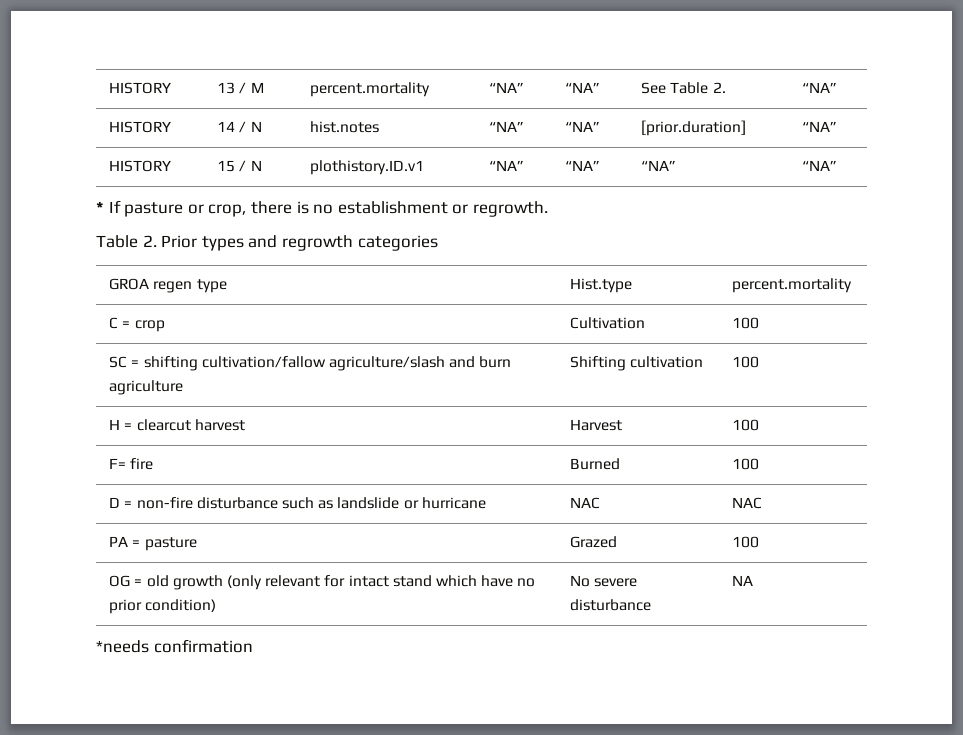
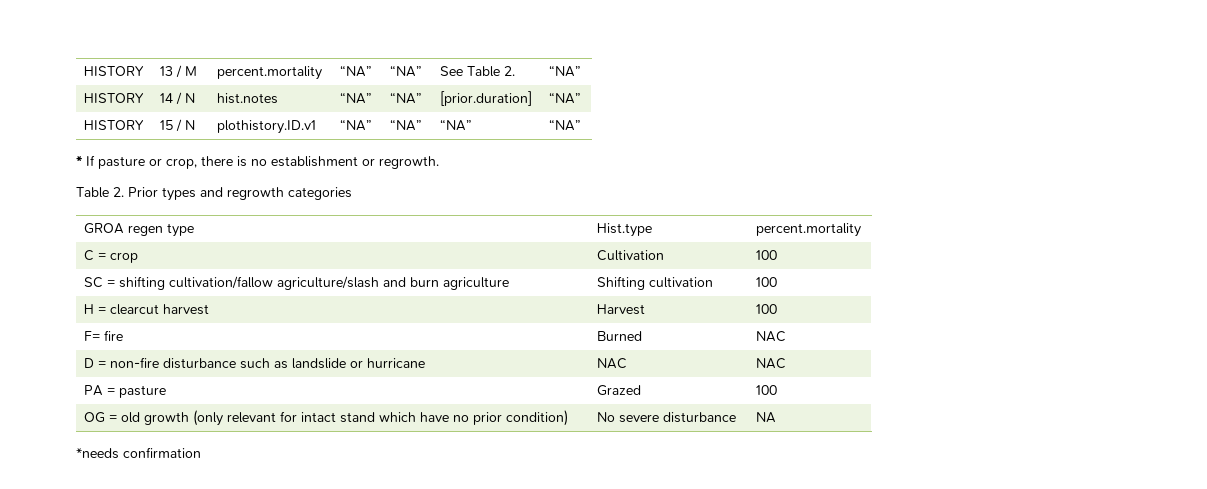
[732,458,760,470] 100 -> [756,331,787,342] NAC

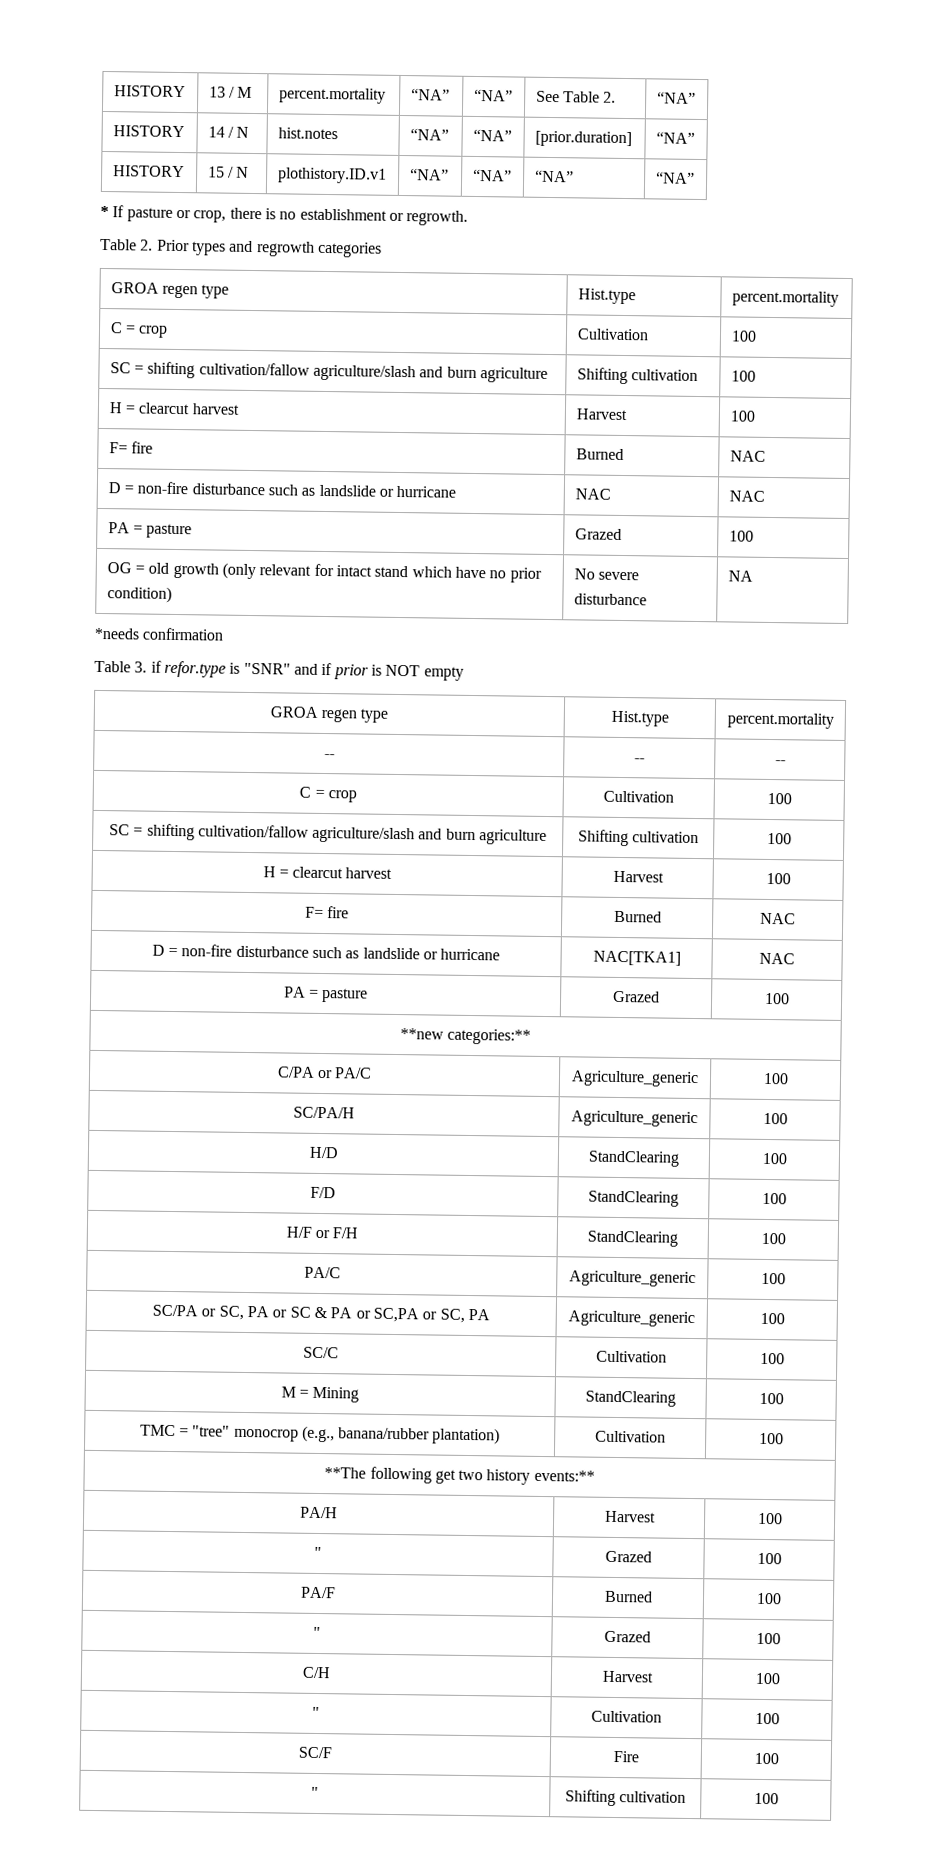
(201, 452) none -> [94,660,464,681] [269,706,389,723] [610,710,669,727] [726,712,834,729] [323,753,335,759] [634,758,645,763] [774,760,786,765] [299,786,357,803] [603,790,674,803] [766,792,792,805] [108,823,548,846] [577,829,700,847] [766,832,792,845] [262,866,393,879] [612,870,664,883] [765,872,791,885] [304,906,350,919] [613,910,662,923] [760,912,796,925] [151,944,501,961] [592,950,681,966] [759,952,795,965] [283,986,369,1003] [613,990,660,1003] [764,992,790,1005] [399,1028,532,1045] [276,1066,373,1079] [571,1070,699,1088] [762,1072,789,1085] [293,1106,355,1119] [571,1110,698,1128] [762,1112,788,1125] [308,1146,339,1159] [588,1150,680,1167] [761,1152,788,1165] [310,1186,336,1199] [588,1190,679,1207] [761,1192,787,1205] [285,1226,359,1239] [587,1230,678,1247] [760,1232,786,1245] [303,1266,341,1279] [569,1270,696,1288] [760,1272,786,1285] [152,1304,490,1323] [568,1310,695,1328] [759,1312,785,1325] [303,1346,339,1359] [596,1350,667,1363] [759,1352,785,1365] [280,1386,360,1403] [585,1390,676,1407] [758,1392,784,1405] [139,1424,501,1445] [595,1430,666,1443] [758,1432,784,1445] [324,1466,595,1485] [300,1506,338,1519] [604,1510,656,1523] [757,1512,783,1525] [314,1546,322,1559] [605,1550,652,1563] [756,1552,782,1565] [299,1586,336,1599] [603,1590,653,1603] [755,1592,782,1605] [313,1626,321,1639] [604,1630,651,1643] [755,1632,781,1645] [302,1666,331,1679] [601,1670,654,1683] [754,1672,781,1685] [312,1706,320,1719] [591,1710,662,1723] [754,1712,780,1725] [298,1746,332,1759] [612,1750,639,1763] [753,1752,779,1765] [311,1786,319,1799] [564,1789,687,1807] [753,1792,779,1805] // Table 3. if refor.type is "SNR" and if prior is NOT empty // GROA regen type | Hist.type | percent.mortality // -- | -- | -- // C = crop | Cultivation | 100 // SC = shifting cultivation/fallow agriculture/slash and burn agriculture | Shifting cultivation | 100 // H = clearcut harvest | Harvest | 100 // F= fire | Burned | NAC // D = non-fire disturbance such as landslide or hurricane | NAC[TKA1] | NAC // PA = pasture | Grazed | 100 // **new categories:** // C/PA or PA/C | Agriculture_generic | 100 // SC/PA/H | Agriculture_generic | 100 // H/D | StandClearing | 100 // F/D | StandClearing | 100 // H/F or F/H | StandClearing | 100 // PA/C | Agriculture_generic | 100 // SC/PA or SC, PA or SC & PA or SC,PA or SC, PA | Agriculture_generic | 100 // SC/C | Cultivation | 100 // M = Mining | StandClearing | 100 // TMC = "tree" monocrop (e.g., banana/rubber plantation) | Cultivation | 100 // **The following get two history events:** // PA/H | Harvest | 100 // " | Grazed | 100 // PA/F | Burned | 100 // " | Grazed | 100 // C/H | Harvest | 100 // " | Cultivation | 100 // SC/F | Fire | 100 // " | Shifting cultivation | 100

